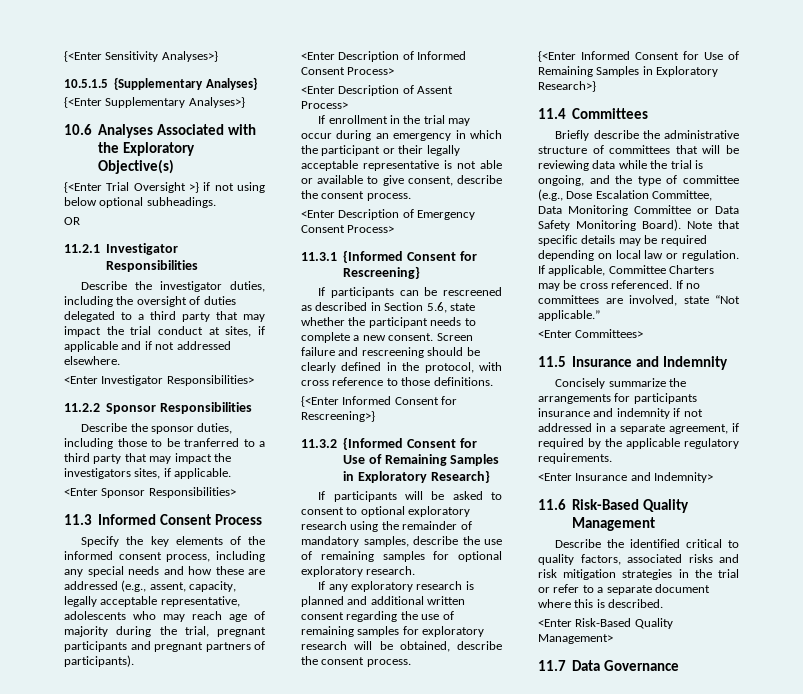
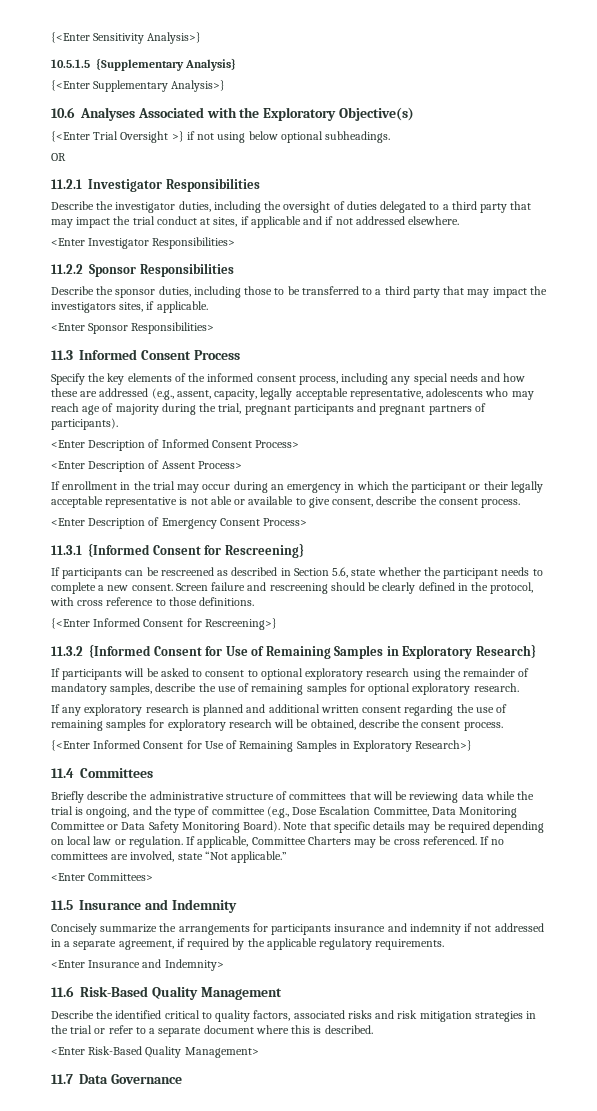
[161,51,218,62] Analyses>} -> [147,32,202,44] Analysis>}
[205,77,257,90] Analyses} -> [185,58,237,71] Analysis}
[188,97,245,108] Analyses>} -> [171,80,226,92] Analysis>}
[184,438,239,447] tranferred -> [301,286,359,295] transferred

